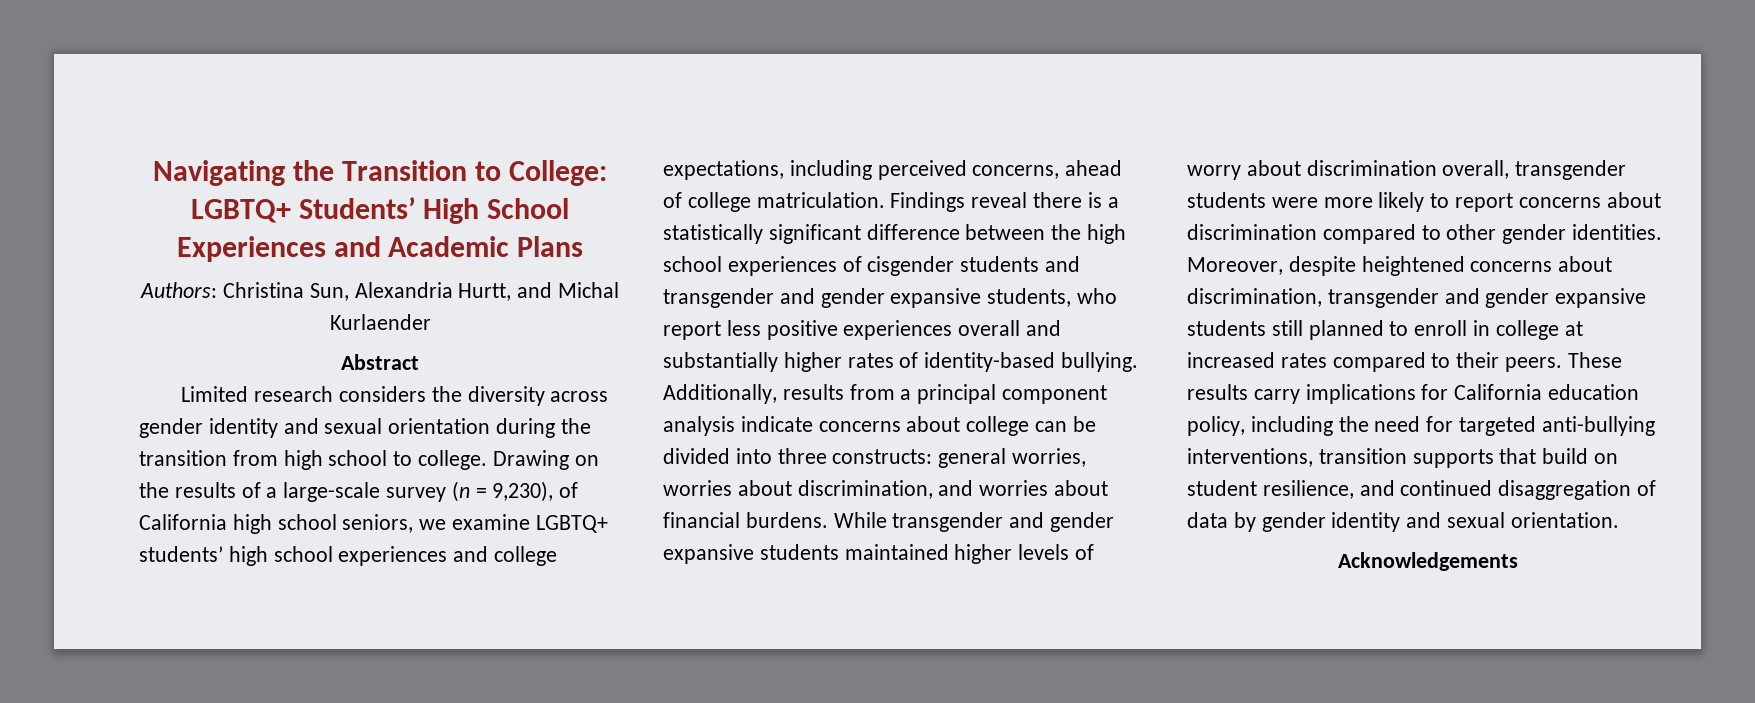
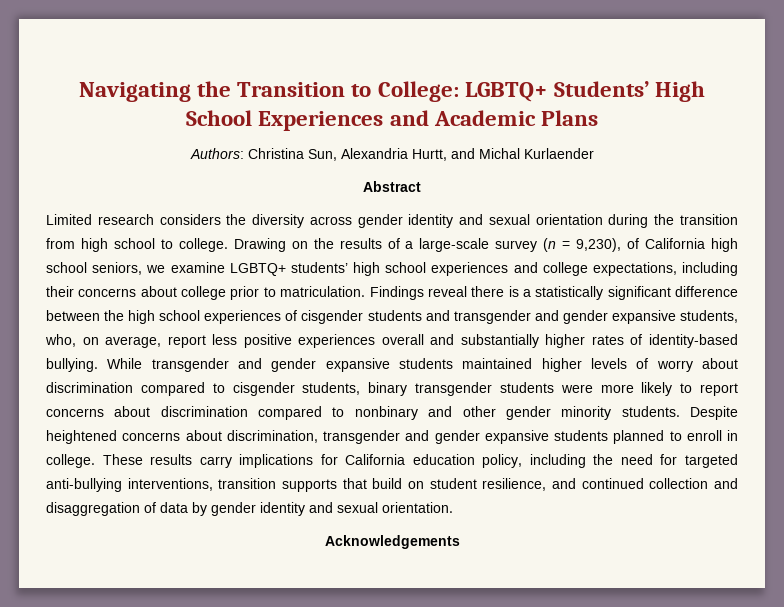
[877,160,1123,180] [663,192,751,212] perceived concerns, ahead of college -> [46,286,276,300] their concerns about college prior to
[1077,288,1118,304] who -> [45,334,162,348] who, on average,
[663,384,1108,404] [663,416,1096,436] [663,448,1087,468] [663,480,1109,499] [663,512,828,528] Additionally, results from a principal component analysis indicate concerns about college can be divided into three constructs: general worries, worries about discrimination, and worries about financial burdens. -> (98, 365) none
[1442,160,1510,179] overall, -> [140,382,408,396] compared to cisgender students, binary
[1446,224,1663,244] [1187,256,1356,276] other gender identities. Moreover, despite -> [354,406,739,420] nonbinary and other gender minority students. Despite
[1271,320,1303,336] still -> (608, 435) none
[1495,320,1583,340] [1187,352,1563,372] college at increased rates compared to their peers. -> [46,454,95,468] college.
(1493, 488) none -> [649,478,738,489] collection and

